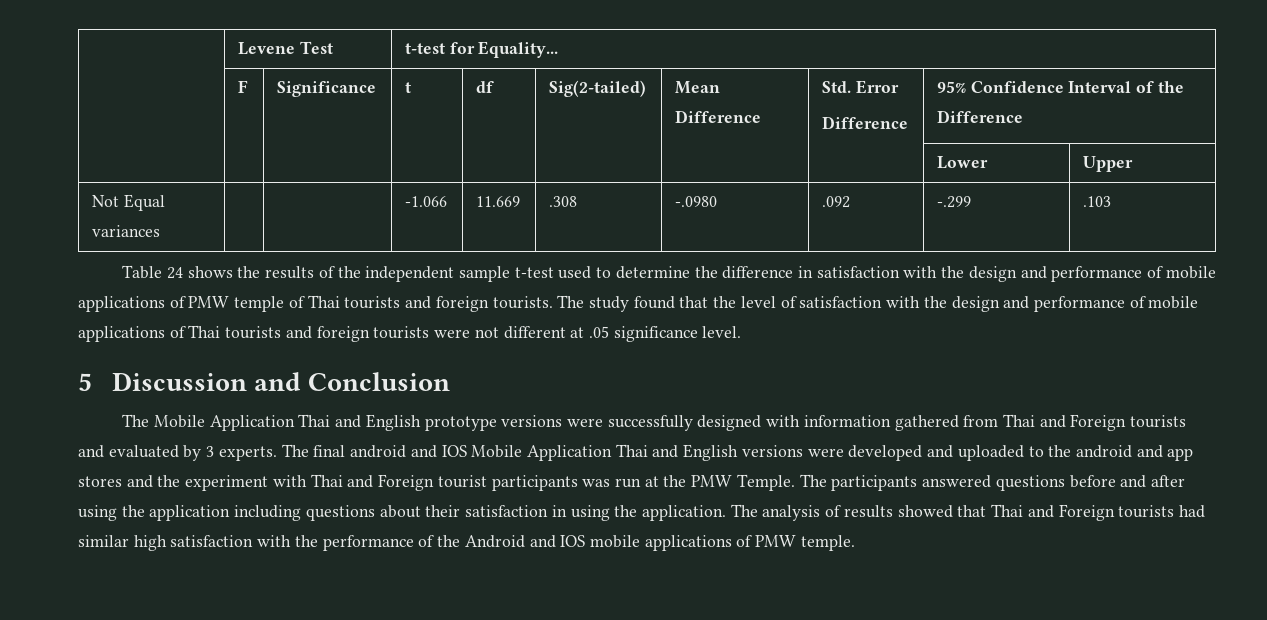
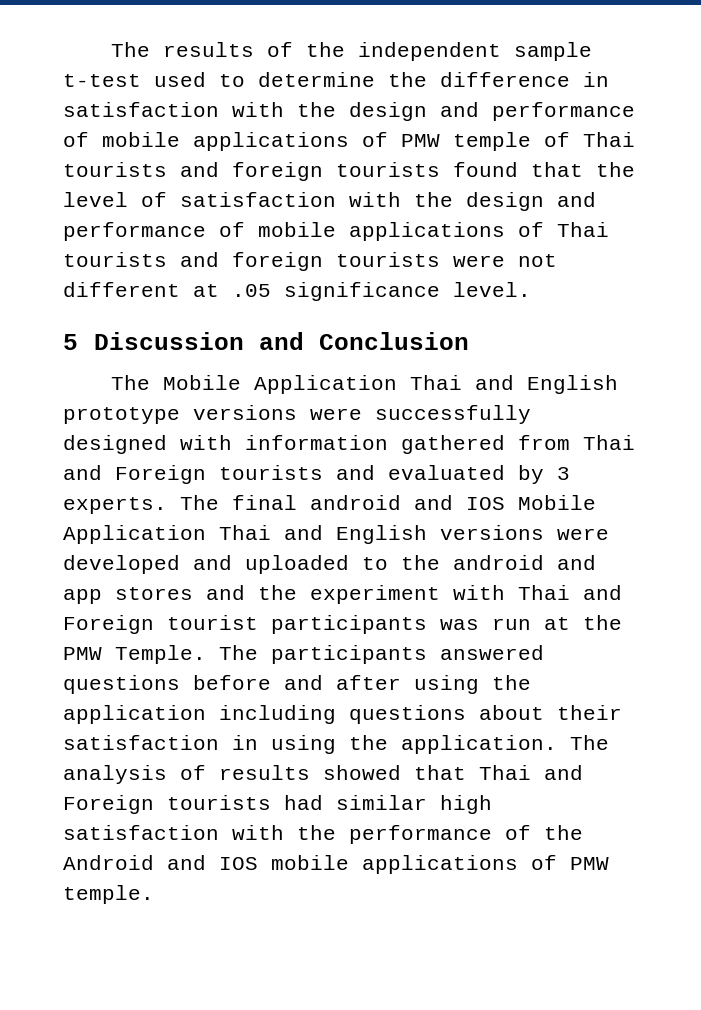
[237,41,333,55] [404,41,559,58] [237,80,248,93] [276,81,376,97] [404,82,411,93] [475,81,494,93] [548,80,646,97] [674,81,720,94] [674,110,761,123] [821,80,899,94] [821,116,908,129] [936,81,1184,93] [936,110,1023,123] [936,156,988,169] [1082,156,1133,172] [91,194,165,211] [91,225,160,237] [404,196,447,207] [475,196,520,207] [548,196,577,207] [674,196,717,207] [821,196,850,208] [936,196,971,208] [1082,196,1111,207] [122,265,261,279] | Levene Test | t-test for Equality... // | F | Significance | t | df | Sig(2-tailed) | Mean Difference | Std. Error // Difference | 95% Confidence Interval of the Difference // | | | | | | | | Lower | Upper // Not Equal variances | | | -1.066 | 11.669 | .308 | -.0980 | .092 | -.299 | .103 // Table 24 shows the -> [110,42,150,57] The
[492,295,629,312] tourists. The study -> [336,162,440,177] tourists

